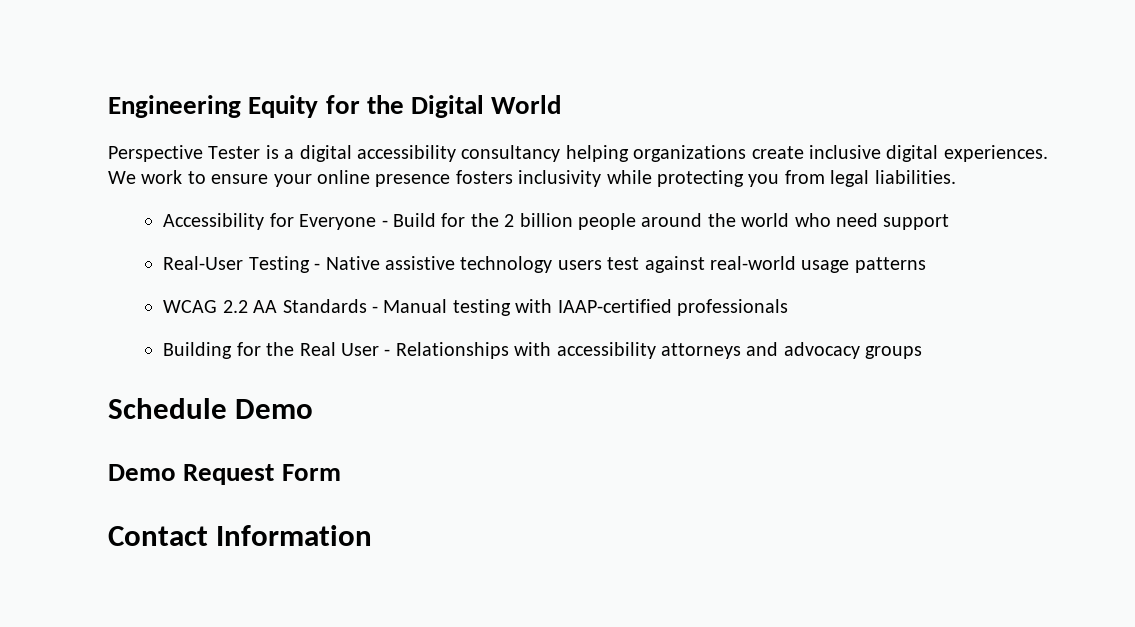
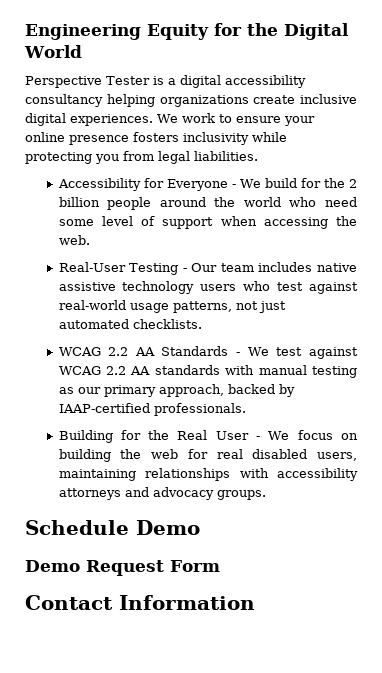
[392,213,436,227] Build -> [239,178,297,188] We build
[883,214,950,230] support -> [58,216,357,229] [58,235,90,245] some level of support when accessing the web.
[325,256,380,270] Native -> [191,262,358,272] Our team includes native
(602, 265) none -> [243,281,271,291] who
[854,257,926,273] patterns -> [172,301,286,313] [58,319,202,329] patterns, not just automated checklists.
[383,299,788,316] Manual testing with IAAP-certified professionals -> [247,347,359,359] [58,365,357,378] [58,384,295,397] [58,403,246,416] We test against WCAG 2.2 AA standards with manual testing as our primary approach, backed by IAAP-certified professionals.
[395,342,509,359] Relationships -> [268,430,358,440] [58,449,357,462] [58,468,231,481] We focus on building the web for real disabled users, maintaining relationships
[865,346,923,359] groups -> [216,490,266,500] groups.

